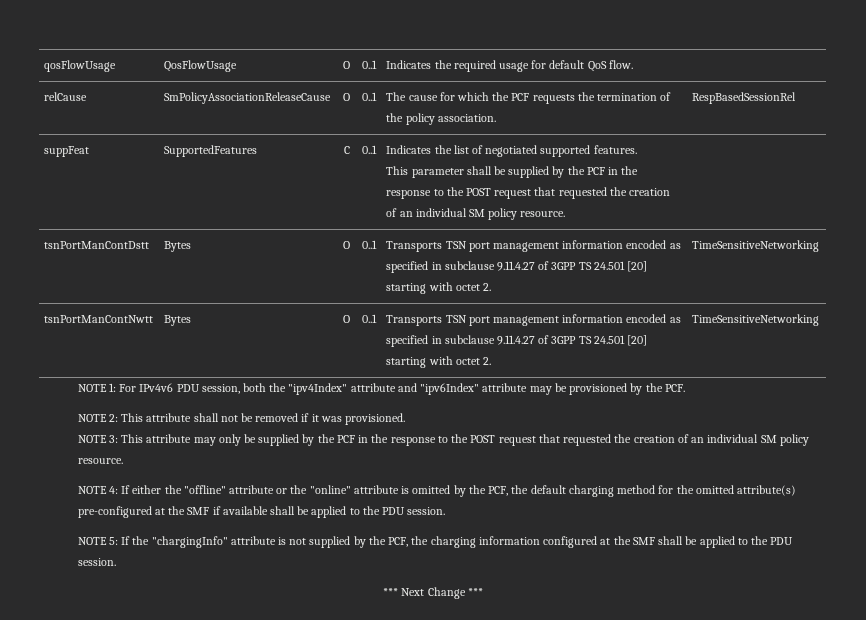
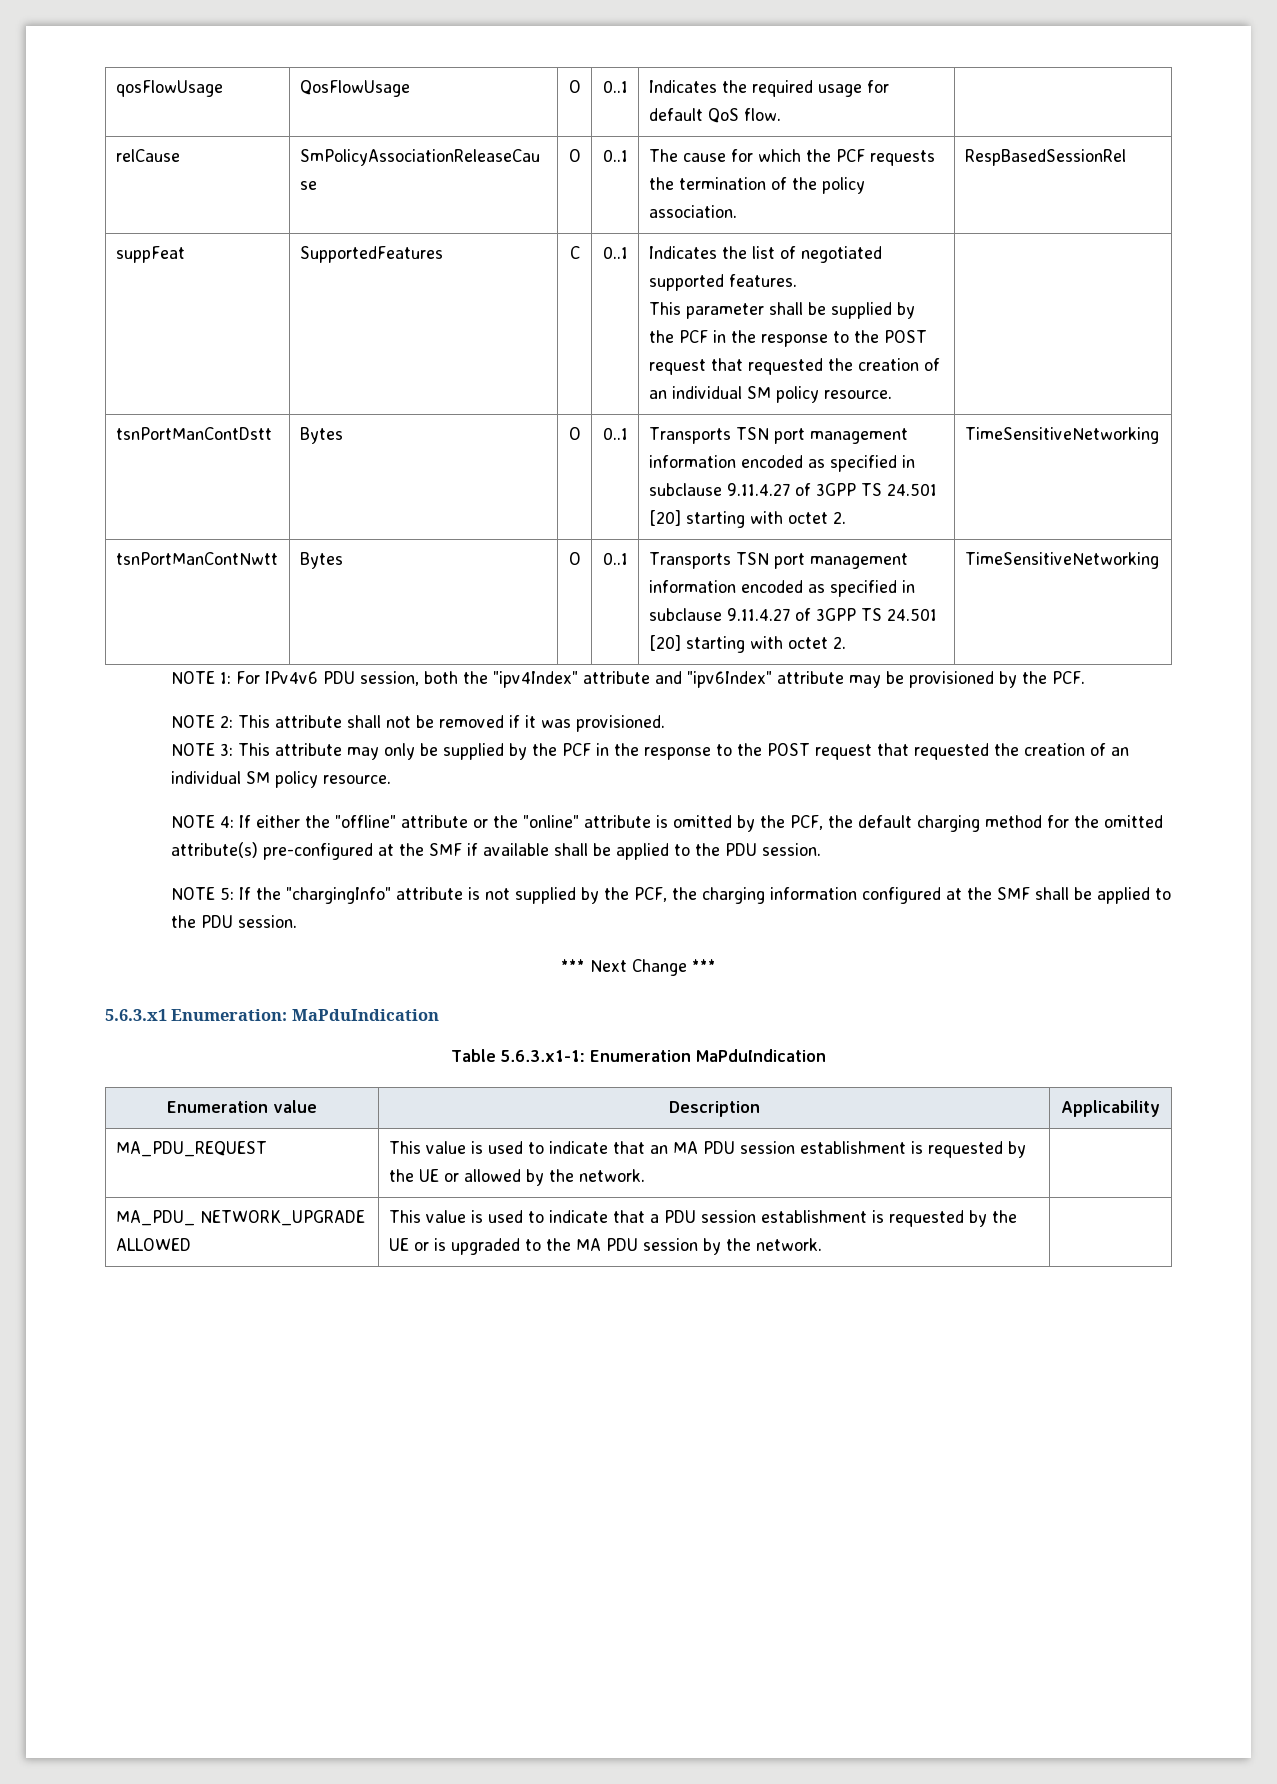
(483, 592) none -> [105,1009,439,1021] [451,1049,826,1062] [167,1100,317,1113] [668,1101,760,1117] [1061,1100,1160,1117] [115,1141,267,1157] [388,1141,1026,1158] [388,1169,645,1186] [115,1210,365,1226] [115,1238,191,1251] [388,1210,1017,1227] [388,1238,822,1255] // 5.6.3.x1 Enumeration: MaPduIndication // Table 5.6.3.x1-1: Enumeration MaPduIndication // Enumeration value | Description | Applicability // MA_PDU_REQUEST | This value is used to indicate that an MA PDU session establishment is requested by the UE or allowed by the network. | // MA_PDU_ NETWORK_UPGRADE ALLOWED | This value is used to indicate that a PDU session establishment is requested by the UE or is upgraded to the MA PDU session by the network. |

